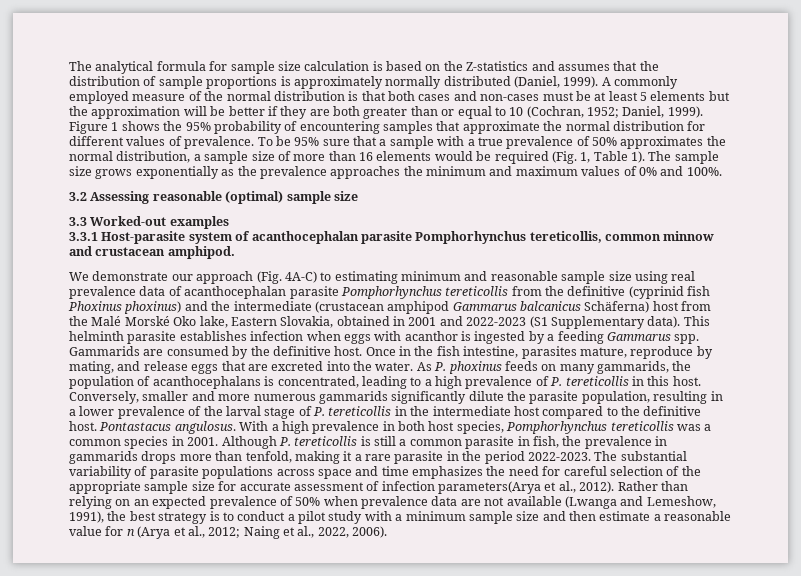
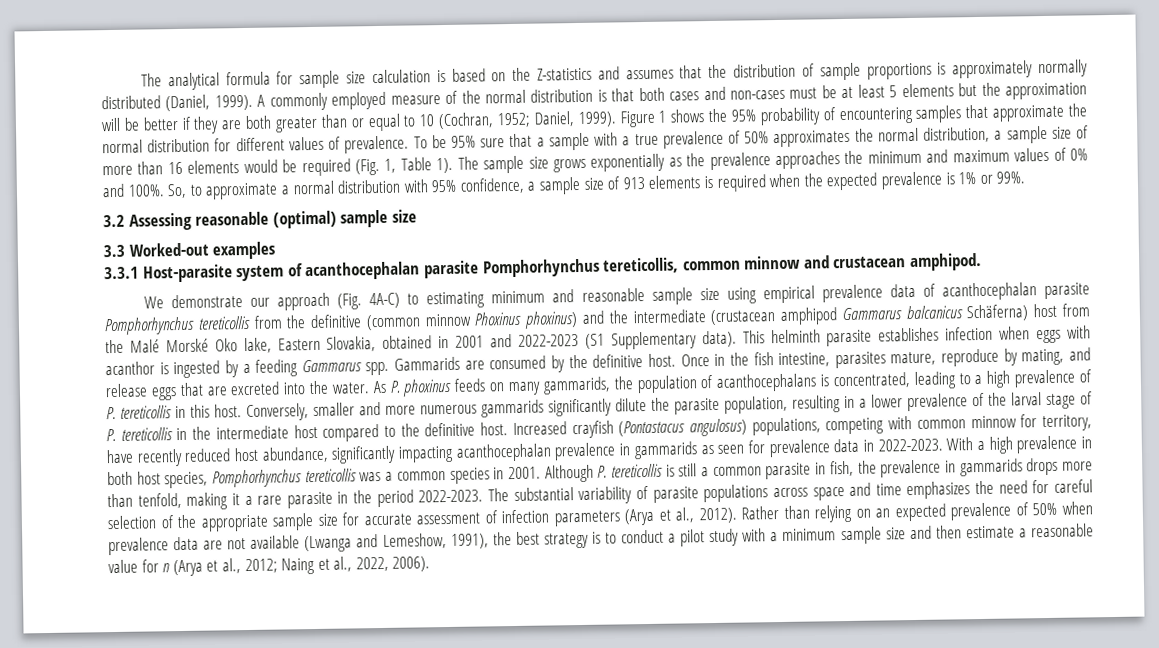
(722, 171) none -> [167,171,1026,200] So, to approximate a normal distribution with 95% confidence, a sample size of 913 elements is required when the expected prevalence is 1% or 99%.
[671,271,696,281] real -> [762,285,815,304] empirical
[628,286,711,299] (cyprinid fish -> [365,313,472,331] (common minnow
[99,421,236,434] Pontastacus angulosus. -> [512,414,1092,439] [106,438,943,467] Increased crayfish (Pontastacus angulosus) populations, competing with common minnow for territory, have recently reduced host abundance, significantly impacting acanthocephalan prevalence in gammarids as seen for prevalence data in 2022-2023.
[438,481,541,494] parameters(Arya -> [553,508,656,527] parameters (Arya

